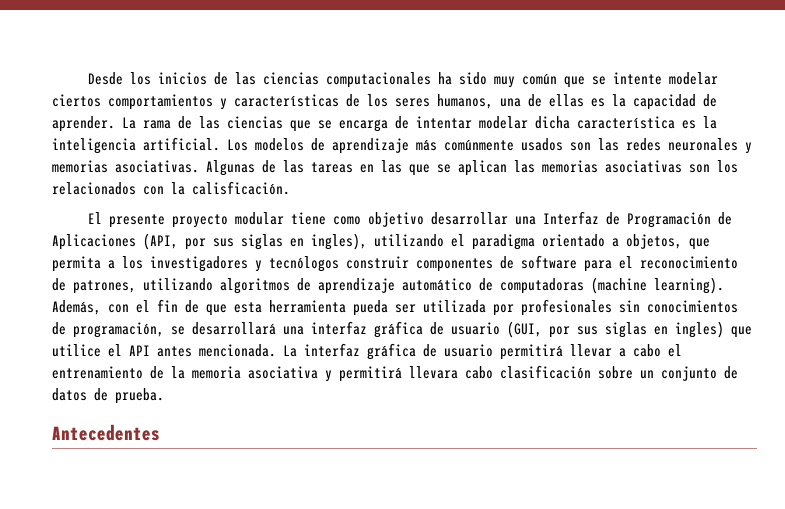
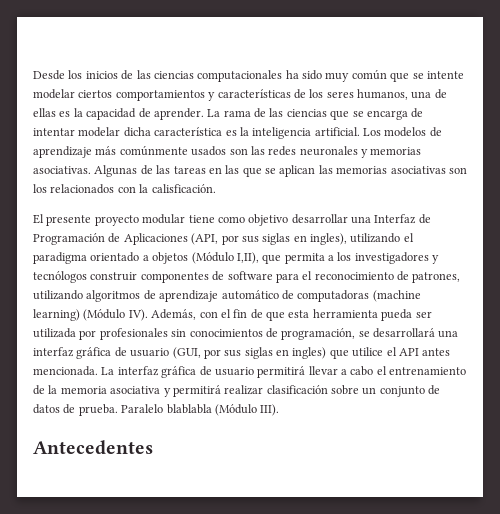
[626,234,682,249] objetos, -> [152,252,259,264] objetos (Módulo I,II),
[654,277,724,294] learning). -> [33,309,148,321] learning) (Módulo IV).
[409,366,493,379] llevara cabo -> [224,385,264,395] realizar
(164, 396) none -> [121,404,280,416] Paralelo blablabla (Módulo III).

